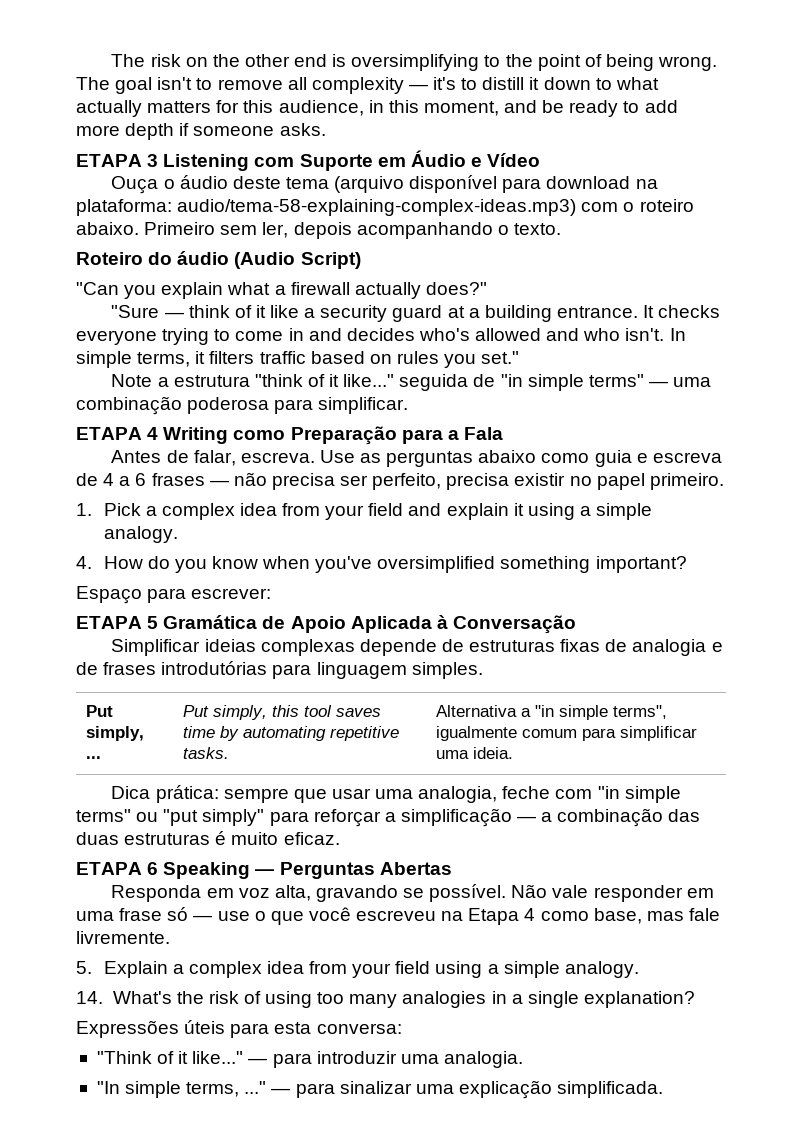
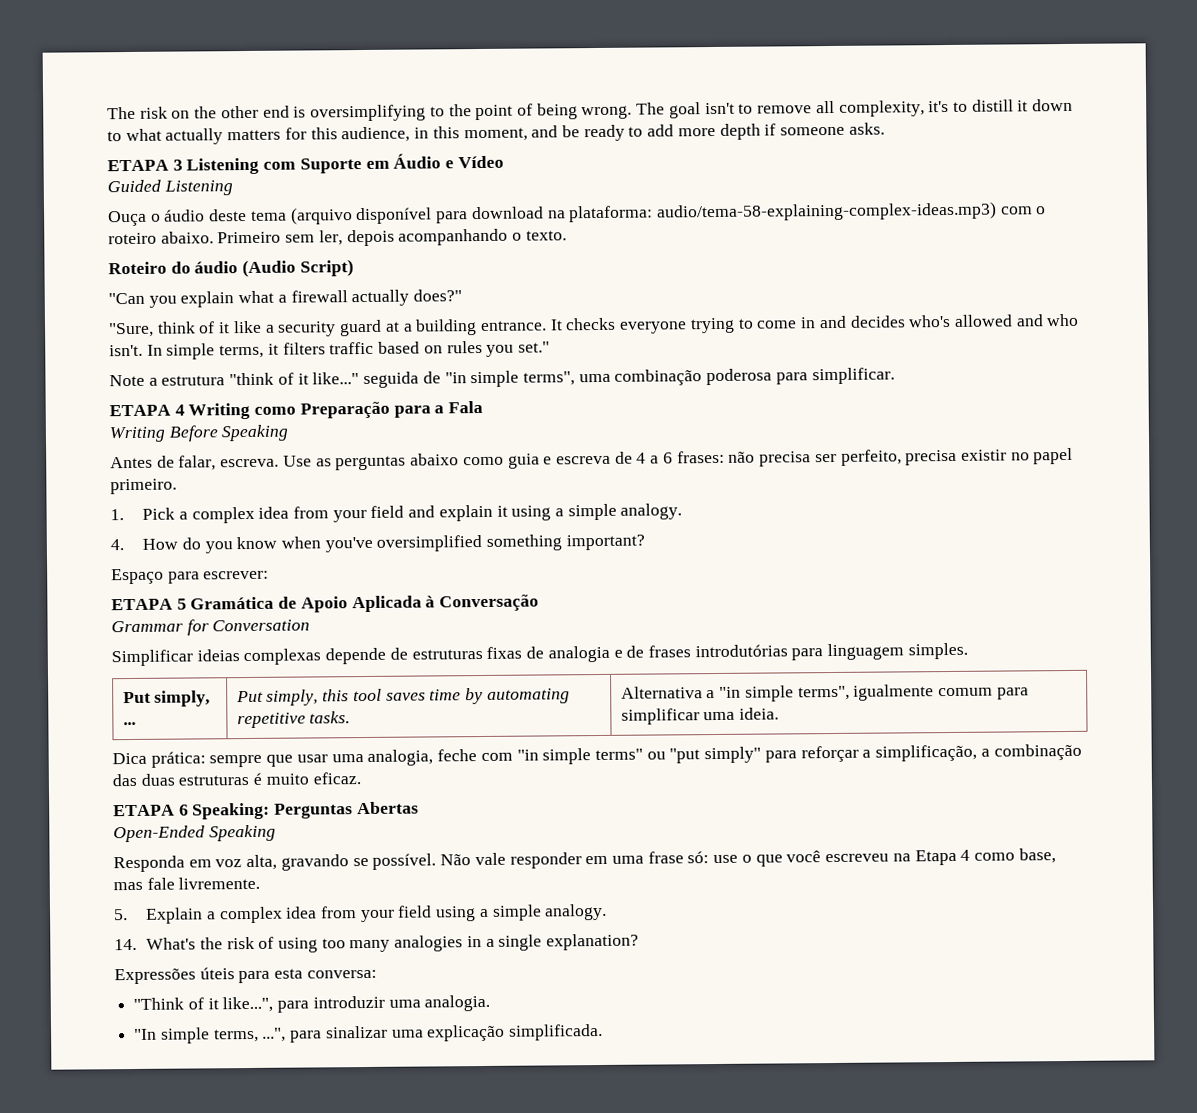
[311,77,428,94] complexity — -> [838,100,925,117] complexity,
(541, 160) none -> [107,179,233,196] // Guided Listening
[111,305,184,318] "Sure — -> [108,322,154,338] "Sure,
[588,374,668,387] terms" — -> [522,371,575,386] terms",
(503, 433) none -> [109,424,289,443] // Writing Before Speaking
[151,473,229,486] frases — -> [676,450,725,464] frases:
(576, 624) none -> [111,619,311,636] // Grammar for Conversation
[400,808,537,827] simplificação — -> [875,744,978,762] simplificação,
[163,862,275,879] Speaking — -> [192,802,271,820] Speaking:
(452, 868) none -> [113,824,276,843] // Open-Ended Speaking
[167,907,213,921] só — -> [687,851,710,864] só:
[192,1051,268,1064] like..." — -> [222,996,274,1013] like...",
[244,1081,291,1094] ..." — -> [262,1027,287,1042] ...",

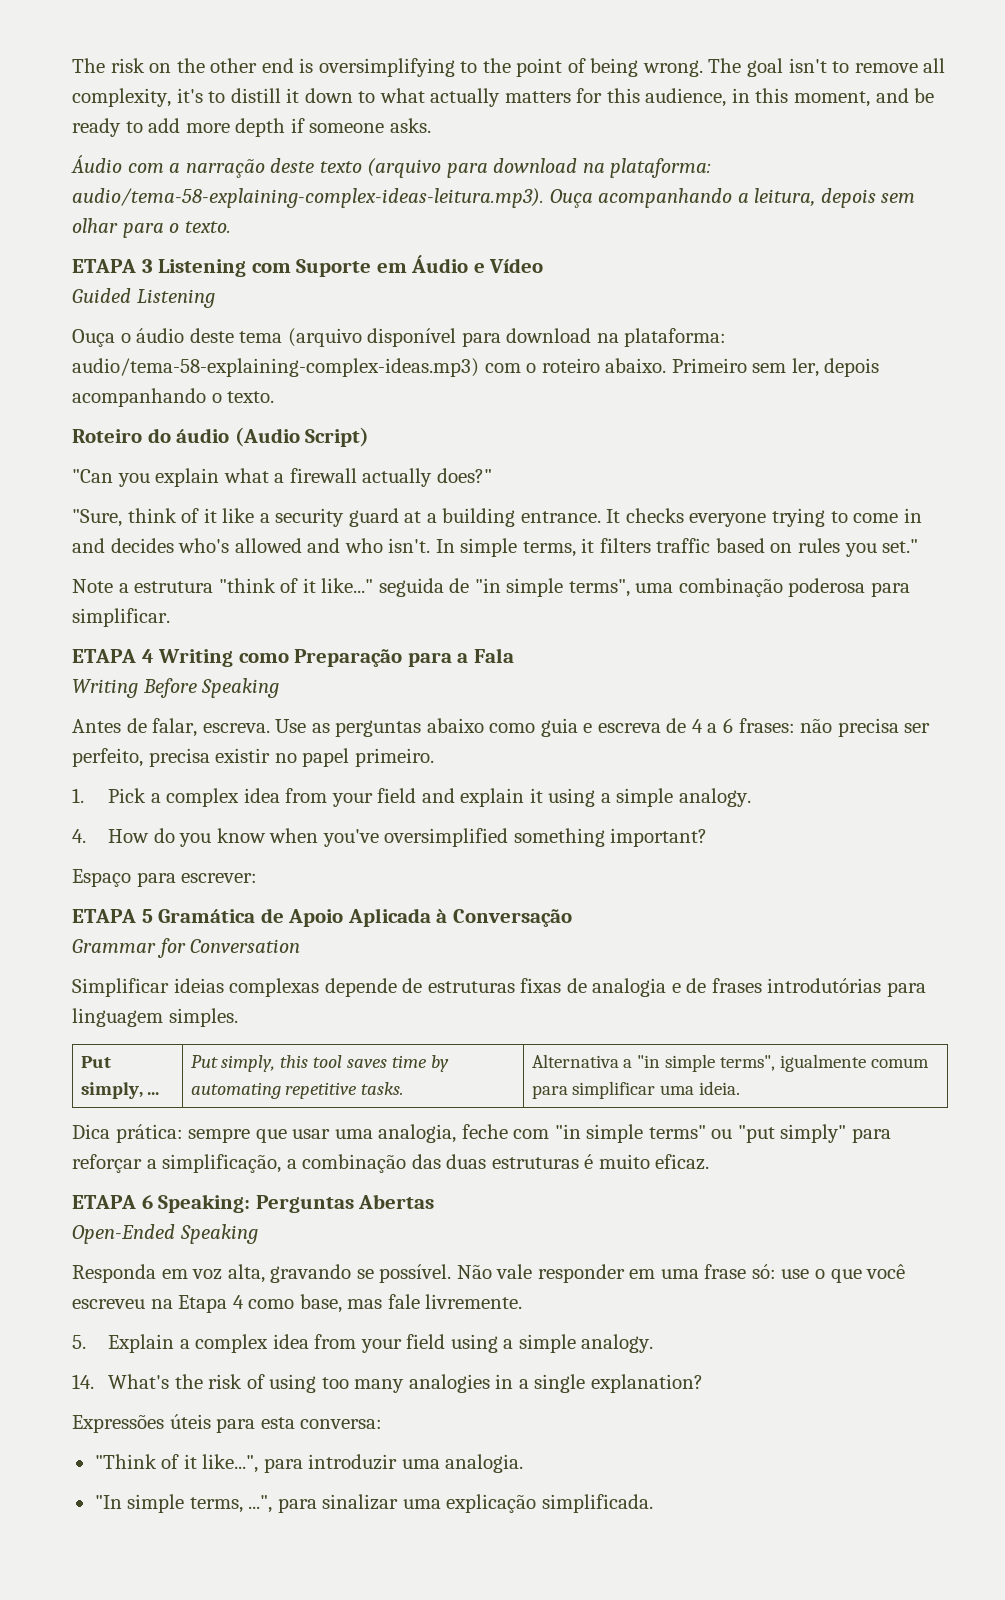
(885, 128) none -> [71,155,712,178] [72,188,916,208] [72,218,231,238] // Áudio com a narração deste texto (arquivo para download na plataforma: audio/tema-58-explaining-complex-ideas-leitura.mp3). Ouça acompanhando a leitura, depois sem olhar para o texto.

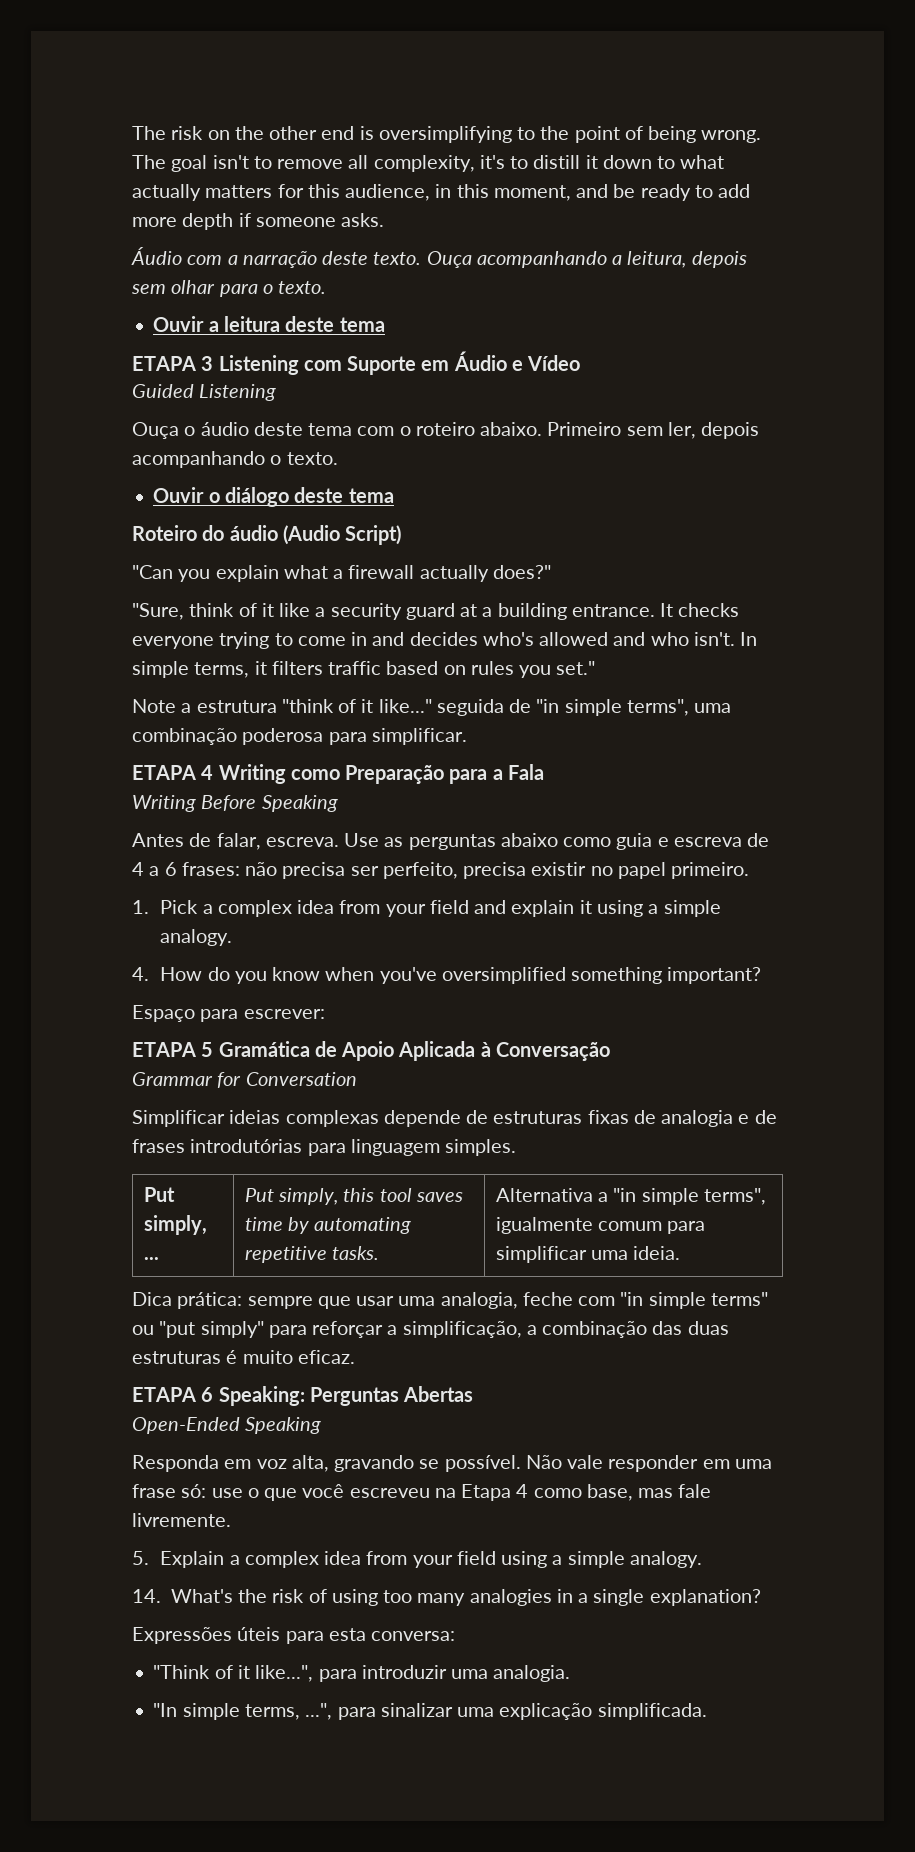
[319,158,712,178] [72,188,544,208] texto (arquivo para download na plataforma: audio/tema-58-explaining-complex-ideas-leitura.mp3). -> [373,252,422,265] texto.
(231, 227) none -> [153,316,385,332] // Ouvir a leitura deste tema
[287,328,727,347] [72,358,479,377] (arquivo disponível para download na plataforma: audio/tema-58-explaining-complex-ideas.mp3) -> (353, 429) none
(275, 397) none -> [153,487,394,507] // Ouvir o diálogo deste tema

